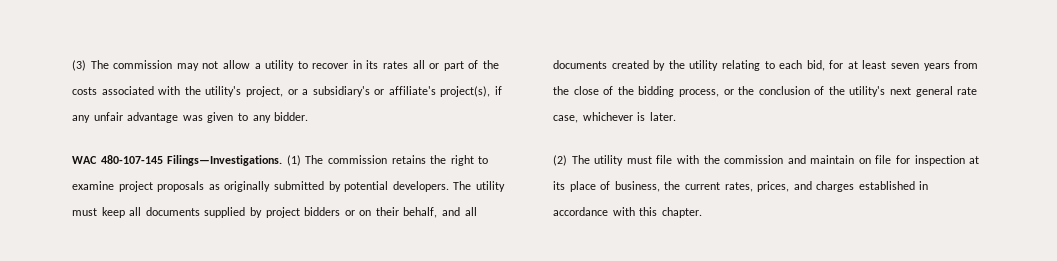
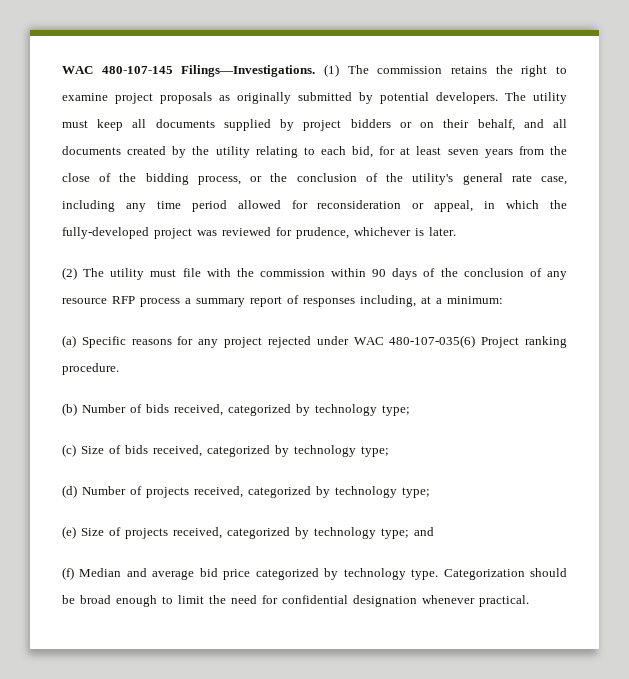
[72,60,500,71] [72,86,503,97] [72,112,309,123] (3) The commission may not allow a utility to recover in its rates all or part of the costs associated with the utility's project, or a subsidiary's or affiliate's project(s), if any unfair advantage was given to any bidder. // -> (62, 70) none
[890,87,912,95] next -> (454, 179) none
(578, 119) none -> [62,200,568,212] [62,227,349,239] including any time period allowed for reconsideration or appeal, in which the fully-developed project was reviewed for prudence,
[787,155,980,166] [553,181,929,192] [553,207,702,218] and maintain on file for inspection at its place of business, the current rates, prices, and charges established in accordance with this chapter. -> [331,268,567,280] [62,295,503,307] [62,335,567,348] [62,363,119,375] [62,403,410,416] [62,444,389,457] [62,485,430,498] [62,526,434,539] [62,567,567,580] [62,595,529,607] within 90 days of the conclusion of any resource RFP process a summary report of responses including, at a minimum: // (a) Specific reasons for any project rejected under WAC 480-107-035(6) Project ranking procedure. // (b) Number of bids received, categorized by technology type; // (c) Size of bids received, categorized by technology type; // (d) Number of projects received, categorized by technology type; // (e) Size of projects received, categorized by technology type; and // (f) Median and average bid price categorized by technology type. Categorization should be broad enough to limit the need for confidential designation whenever practical.

